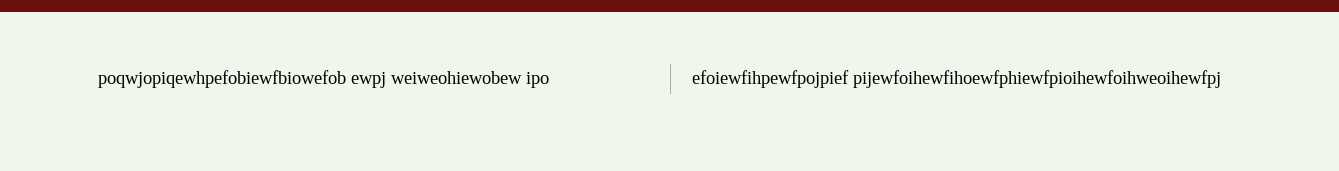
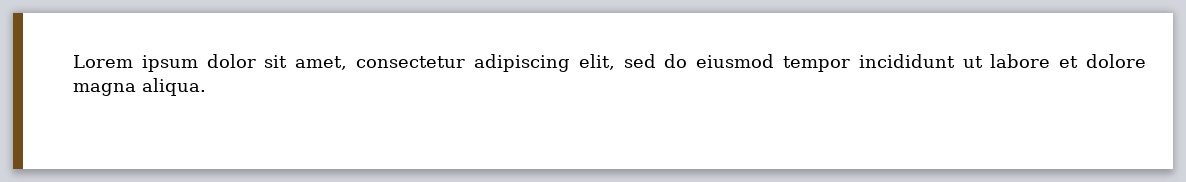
[98,70,1221,88] poqwjopiqewhpefobiewfbiowefob ewpj weiweohiewobew ipo efoiewfihpewfpojpief pijewfoihewfihoewfphiewfpioihewfoihweoihewfpj -> [73,54,1146,72] [73,78,206,96] Lorem ipsum dolor sit amet, consectetur adipiscing elit, sed do eiusmod tempor incididunt ut labore et dolore magna aliqua.

